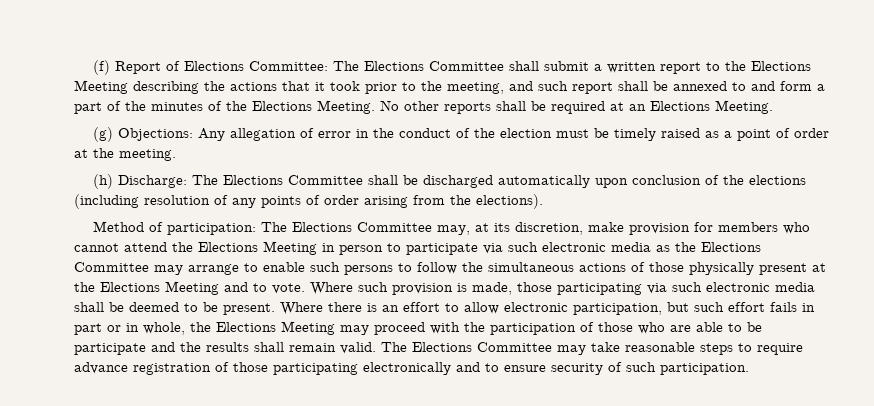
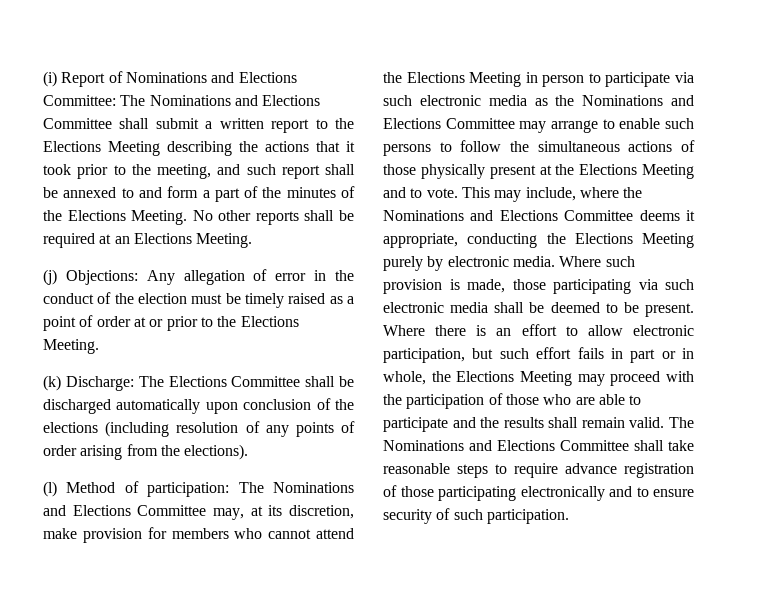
[93,60,111,75] (f) -> [43,71,57,87] (i)
(181, 66) none -> [125,72,235,83] Nominations and
(360, 66) none -> [149,95,258,106] Nominations and
[93,127,114,142] (g) -> [43,269,57,285] (j)
[93,148,176,161] [93,174,114,189] the meeting. // (h) -> [149,316,299,331] [43,339,99,354] [43,375,61,391] or prior to the Elections Meeting. // (k)
(543, 201) none -> [43,481,57,497] (l)
(288, 227) none -> [273,482,354,493] [43,505,66,516] Nominations and
(696, 247) none -> [582,95,694,106] Nominations and
(305, 288) none -> [461,187,643,202] [383,210,695,221] [383,233,694,248] [383,256,555,271] This may include, where the Nominations and Elections Committee deems it appropriate, conducting the Elections Meeting purely by electronic media.
[747,322,762,332] be -> (642, 400) none
[412,342,586,355] Elections Committee may -> [383,440,664,451] Nominations and Elections Committee shall

